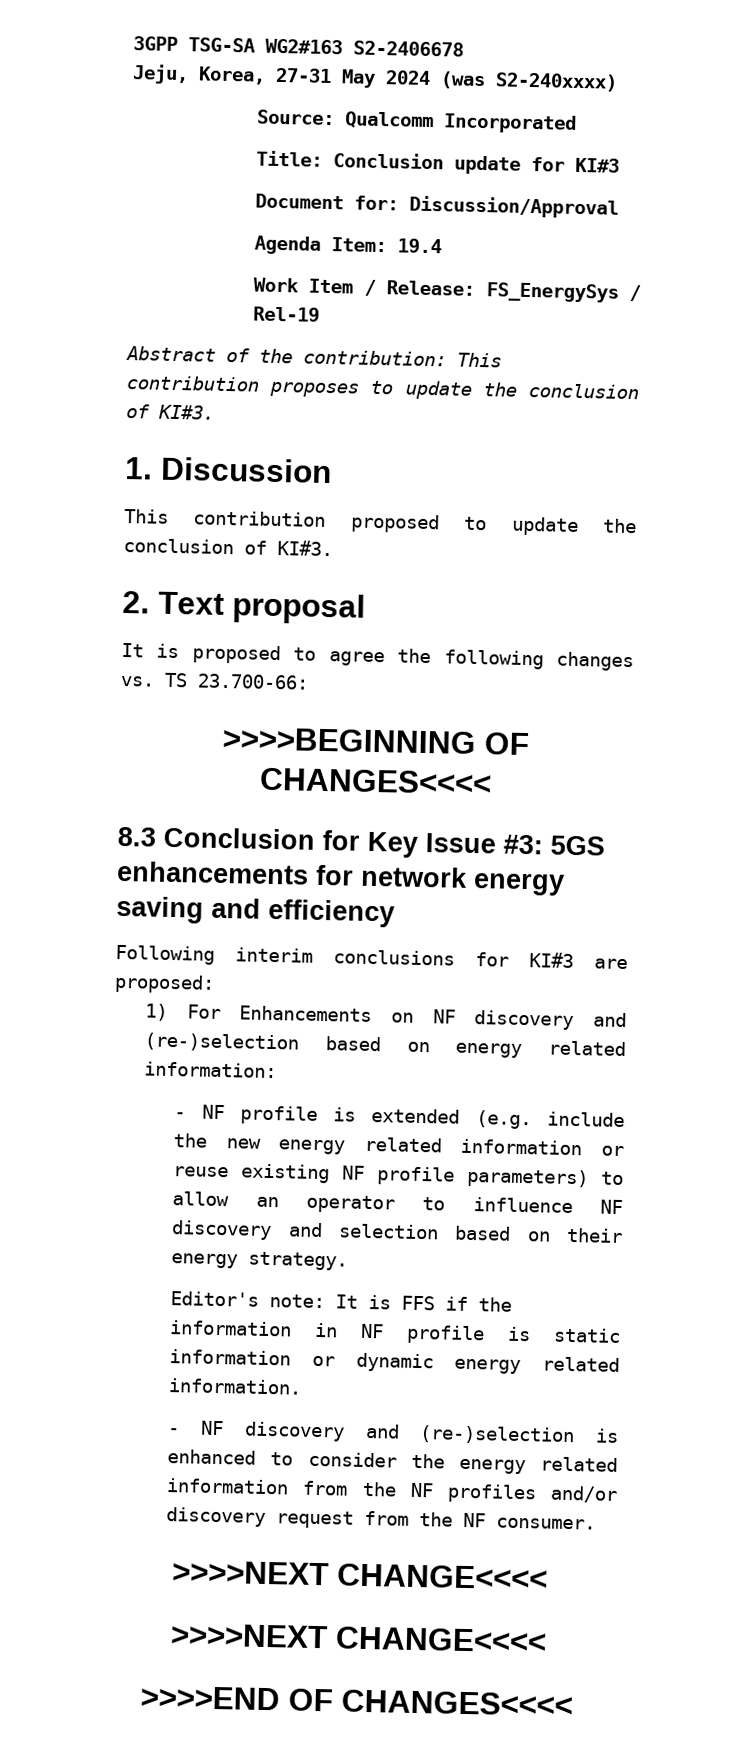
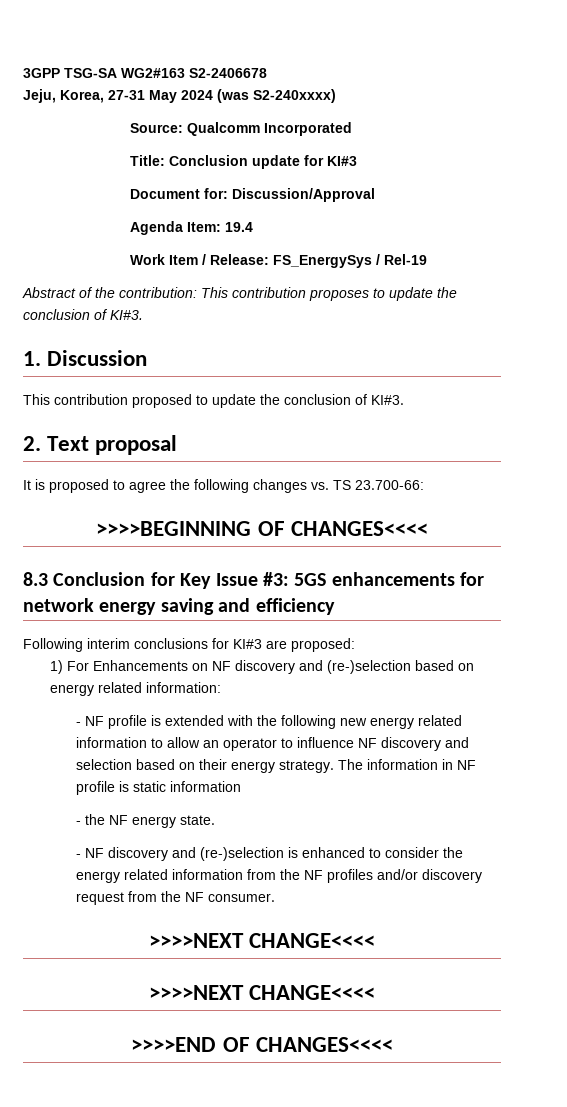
[475,1110,625,1130] [173,1133,208,1148] (e.g. include the -> [227,715,337,729] with the following
[601,1145,624,1157] [173,1163,590,1189] or reuse existing NF profile parameters) -> (148, 742) none
[170,1291,513,1312] // Editor's note: It is FFS if the -> [338,759,364,770] The
[312,1352,620,1375] [168,1378,303,1395] or dynamic energy related information. -> [76,814,216,828] // - the NF energy state.

